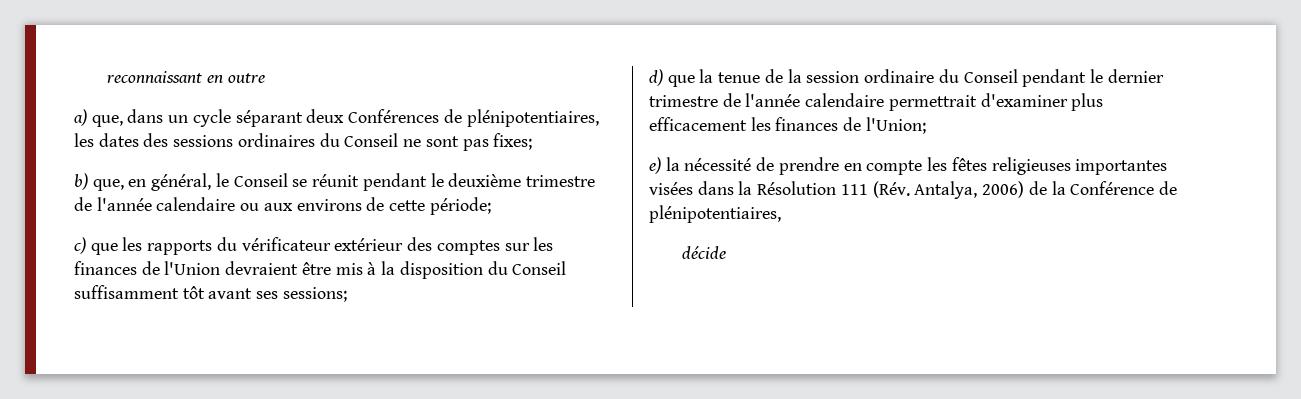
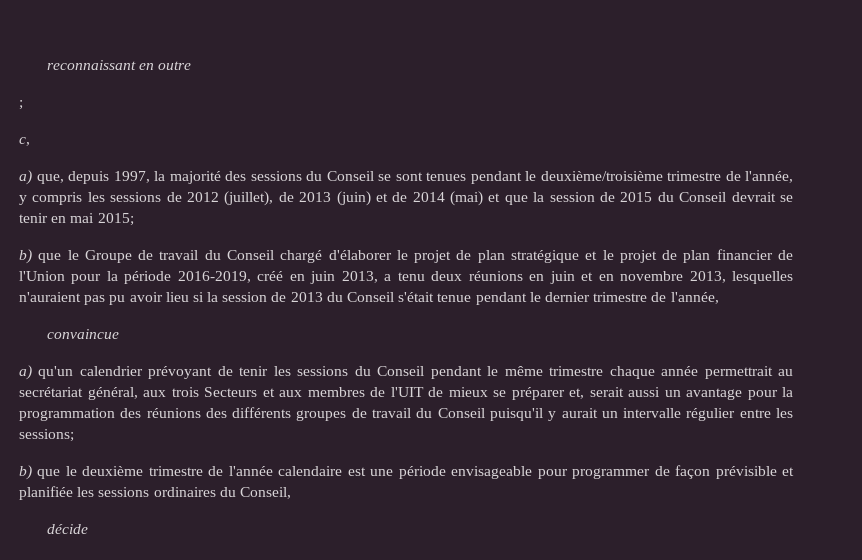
(265, 78) none -> [19,100,23,110] [19,137,30,146] // ; // c,
[127,109,599,127] [74,133,139,147] dans un cycle séparant deux Conférences de plénipotentiaires, les dates -> [68,171,221,184] depuis 1997, la majorité
[237,133,533,151] [74,173,427,191] ordinaires du Conseil ne sont pas fixes; // b) que, en général, le Conseil se réunit pendant -> [306,171,793,184] [19,191,794,206] [19,213,134,226] [19,249,794,264] [19,271,794,284] [19,292,719,305] [46,329,119,339] [19,365,794,380] [19,387,793,400] [19,407,793,421] [19,429,74,442] [19,465,61,480] du Conseil se sont tenues pendant le deuxième/troisième trimestre de l'année, y compris les sessions de 2012 (juillet), de 2013 (juin) et de 2014 (mai) et que la session de 2015 du Conseil devrait se tenir en mai 2015; // b) que le Groupe de travail du Conseil chargé d'élaborer le projet de plan stratégique et le projet de plan financier de l'Union pour la période 2016-2019, créé en juin 2013, a tenu deux réunions en juin et en novembre 2013, lesquelles n'auraient pas pu avoir lieu si la session de 2013 du Conseil s'était tenue pendant le dernier trimestre de l'année, // convaincue // a) qu'un calendrier prévoyant de tenir les sessions du Conseil pendant le même trimestre chaque année permettrait au secrétariat général, aux trois Secteurs et aux membres de l'UIT de mieux se préparer et, serait aussi un avantage pour la programmation des réunions des différents groupes de travail du Conseil puisqu'il y aurait un intervalle régulier entre les sessions; // b) que
[240,197,491,215] [74,237,554,255] [74,261,567,279] [74,285,347,302] [649,69,1164,87] [649,93,1104,111] [649,117,926,134] [649,157,1168,175] [649,181,1177,199] [649,205,781,223] ou aux environs de cette période; // c) que les rapports du vérificateur extérieur des comptes sur les finances de l'Union devraient être mis à la disposition du Conseil suffisamment tôt avant ses sessions; // d) que la tenue de la session ordinaire du Conseil pendant le dernier trimestre de l'année calendaire permettrait d'examiner plus efficacement les finances de l'Union; // e) la nécessité de prendre en compte les fêtes religieuses importantes visées dans la Résolution 111 (Rév. Antalya, 2006) de la Conférence de plénipotentiaires, -> [347,465,795,479] [19,486,291,500] est une période envisageable pour programmer de façon prévisible et planifiée les sessions ordinaires du Conseil,

